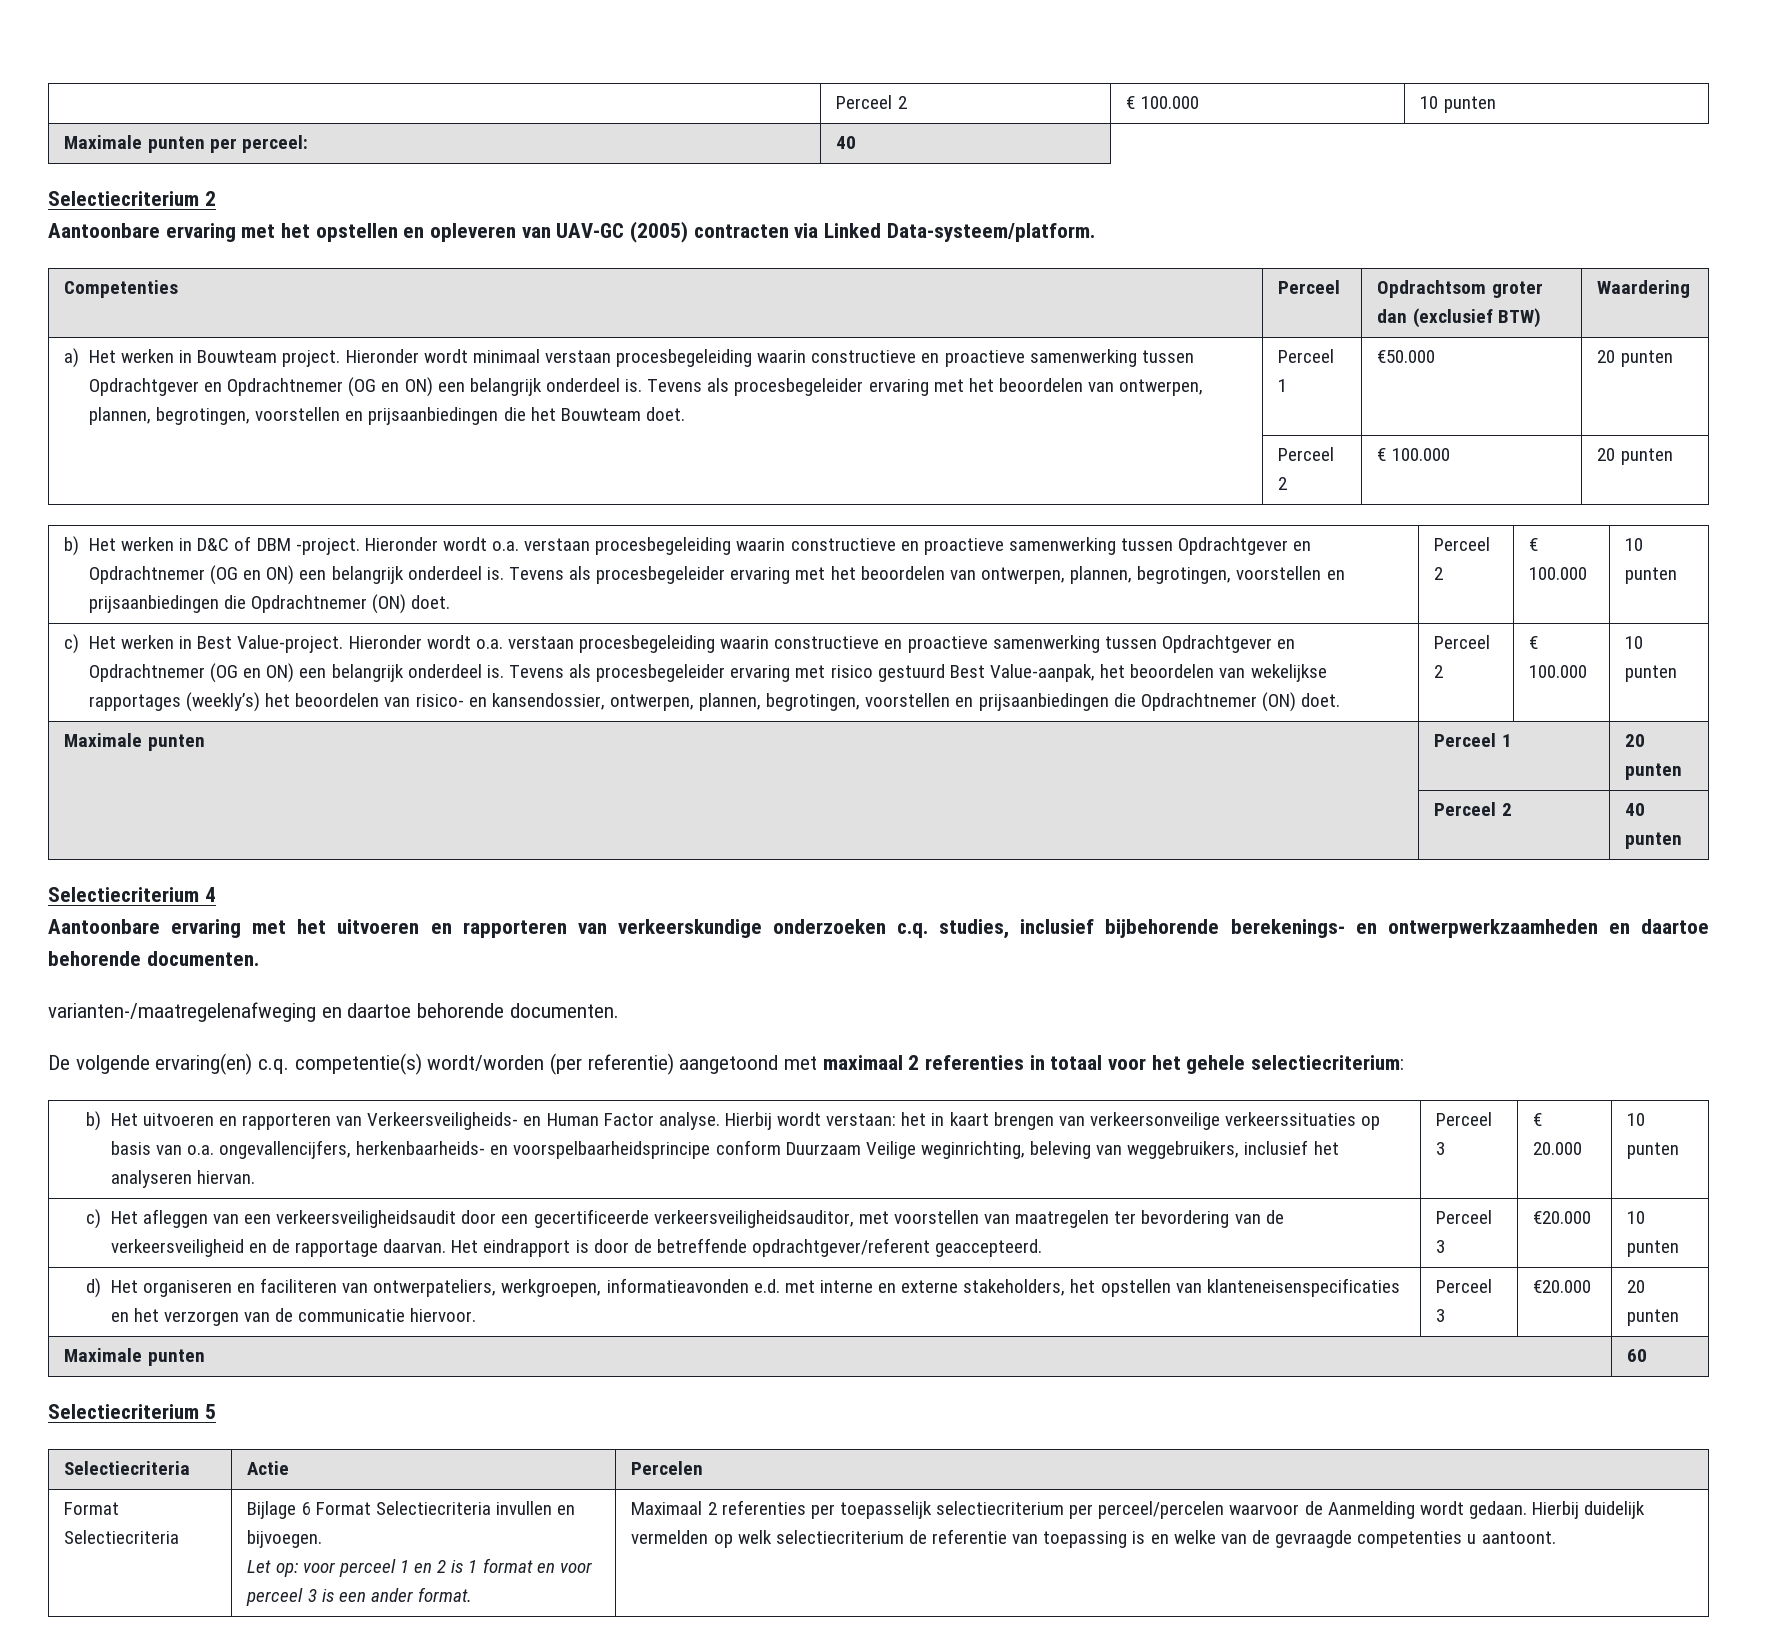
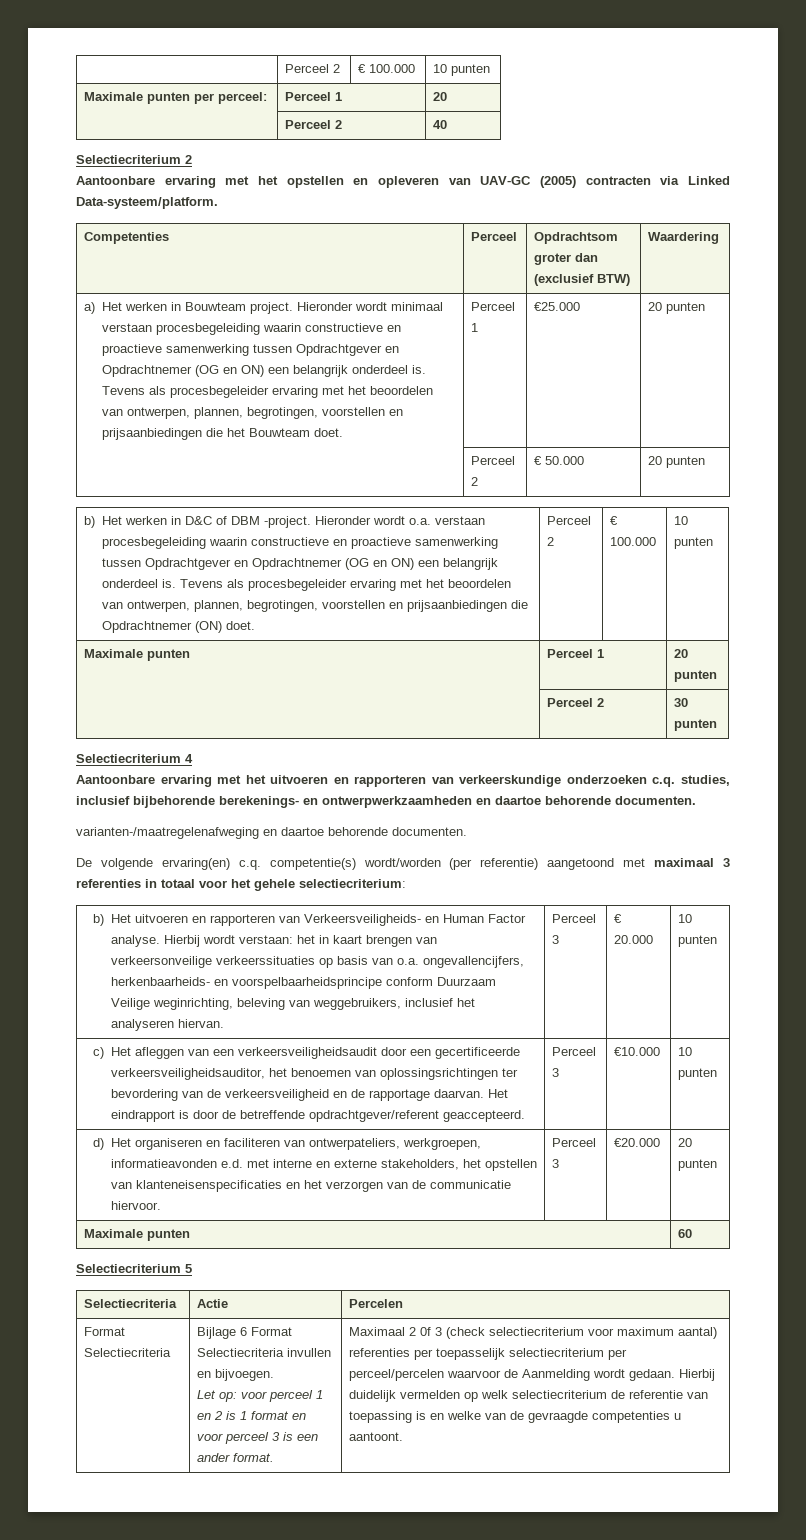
(308, 144) none -> [285,92,343,101] [433,92,448,101] [285,120,343,129] | Perceel 1 | 20 // | Perceel 2
[1377,350,1436,363] €50.000 -> [534,302,581,311] €25.000
[1391,448,1450,461] 100.000 -> [545,456,585,465] 50.000
[64,634,1296,654] [88,663,1327,683] [88,692,1341,712] [1434,635,1491,649] [1434,665,1444,678] [1529,636,1539,649] [1529,665,1588,678] [1625,636,1644,649] [1625,665,1678,682] // c) Het werken in Best Value-project. Hieronder wordt o.a. verstaan procesbegeleiding waarin constructieve en proactieve samenwerking tussen Opdrachtgever en Opdrachtnemer (OG en ON) een belangrijk onderdeel is. Tevens als procesbegeleider ervaring met risico gestuurd Best Value-aanpak, het beoordelen van wekelijkse rapportages (weekly’s) het beoordelen van risico- en kansendossier, ontwerpen, plannen, begrotingen, voorstellen en prijsaanbiedingen die Opdrachtnemer (ON) doet. | Perceel 2 | € 100.000 | 10 punten -> (714, 543) none
[1625,803,1646,816] 40 -> [674,698,689,707] 30
[908,1055,920,1070] 2 -> [723,858,730,867] 3
[858,1210,1110,1228] met voorstellen van maatregelen -> [268,1068,498,1080] het benoemen van oplossingsrichtingen
[1533,1211,1592,1224] €20.000 -> [614,1047,661,1056] €10.000
(717, 1508) none -> [420,1327,718,1339] 0f 3 (check selectiecriterium voor maximum aantal)

